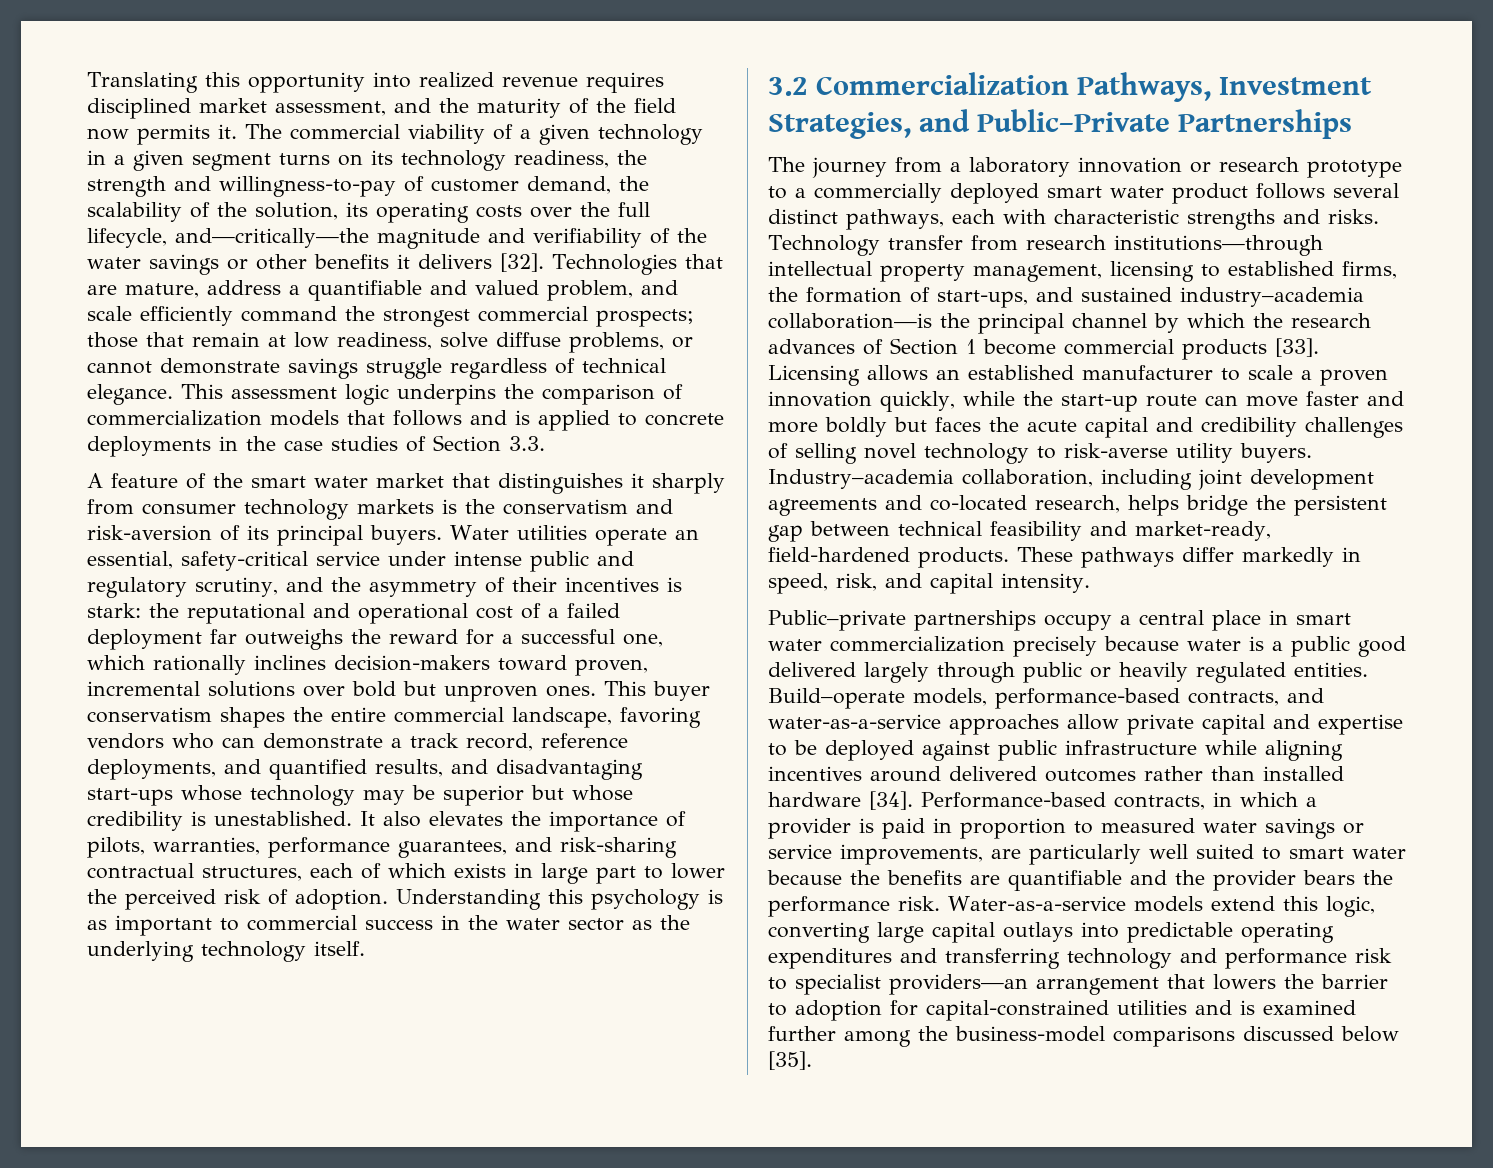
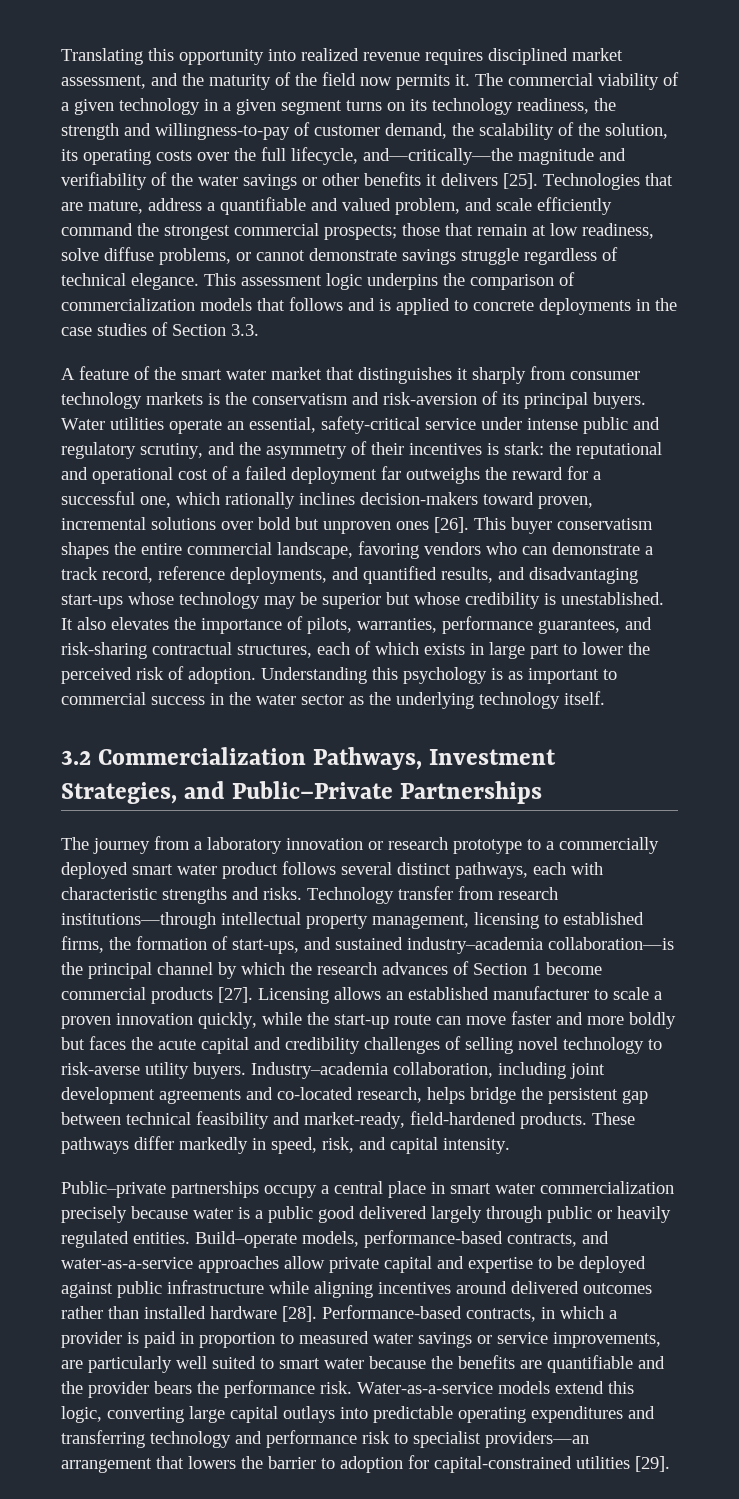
[500,253,544,272] [32]. -> [503,173,538,189] [25].
[546,685,596,697] ones. -> [396,517,469,533] ones [26].
[1275,338,1319,357] [33]. -> [218,987,253,1003] [27].
[869,791,913,810] [34]. -> [282,1306,317,1322] [28].
[1195,1000,1356,1015] [768,1026,1399,1047] [768,1051,812,1070] and is examined further among the business-model comparisons discussed below [35]. -> [635,1456,670,1472] [29].

